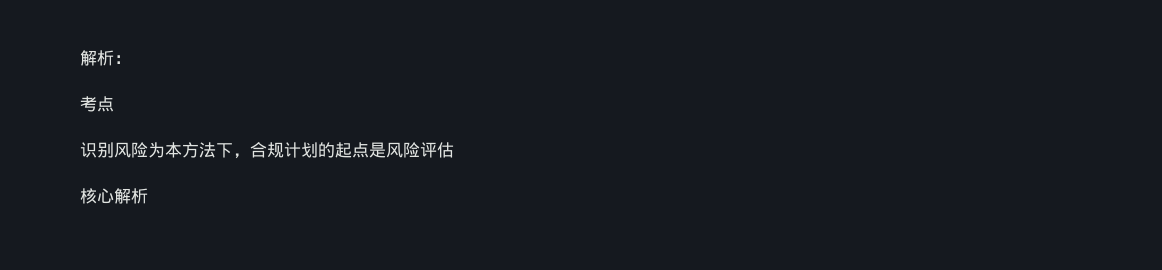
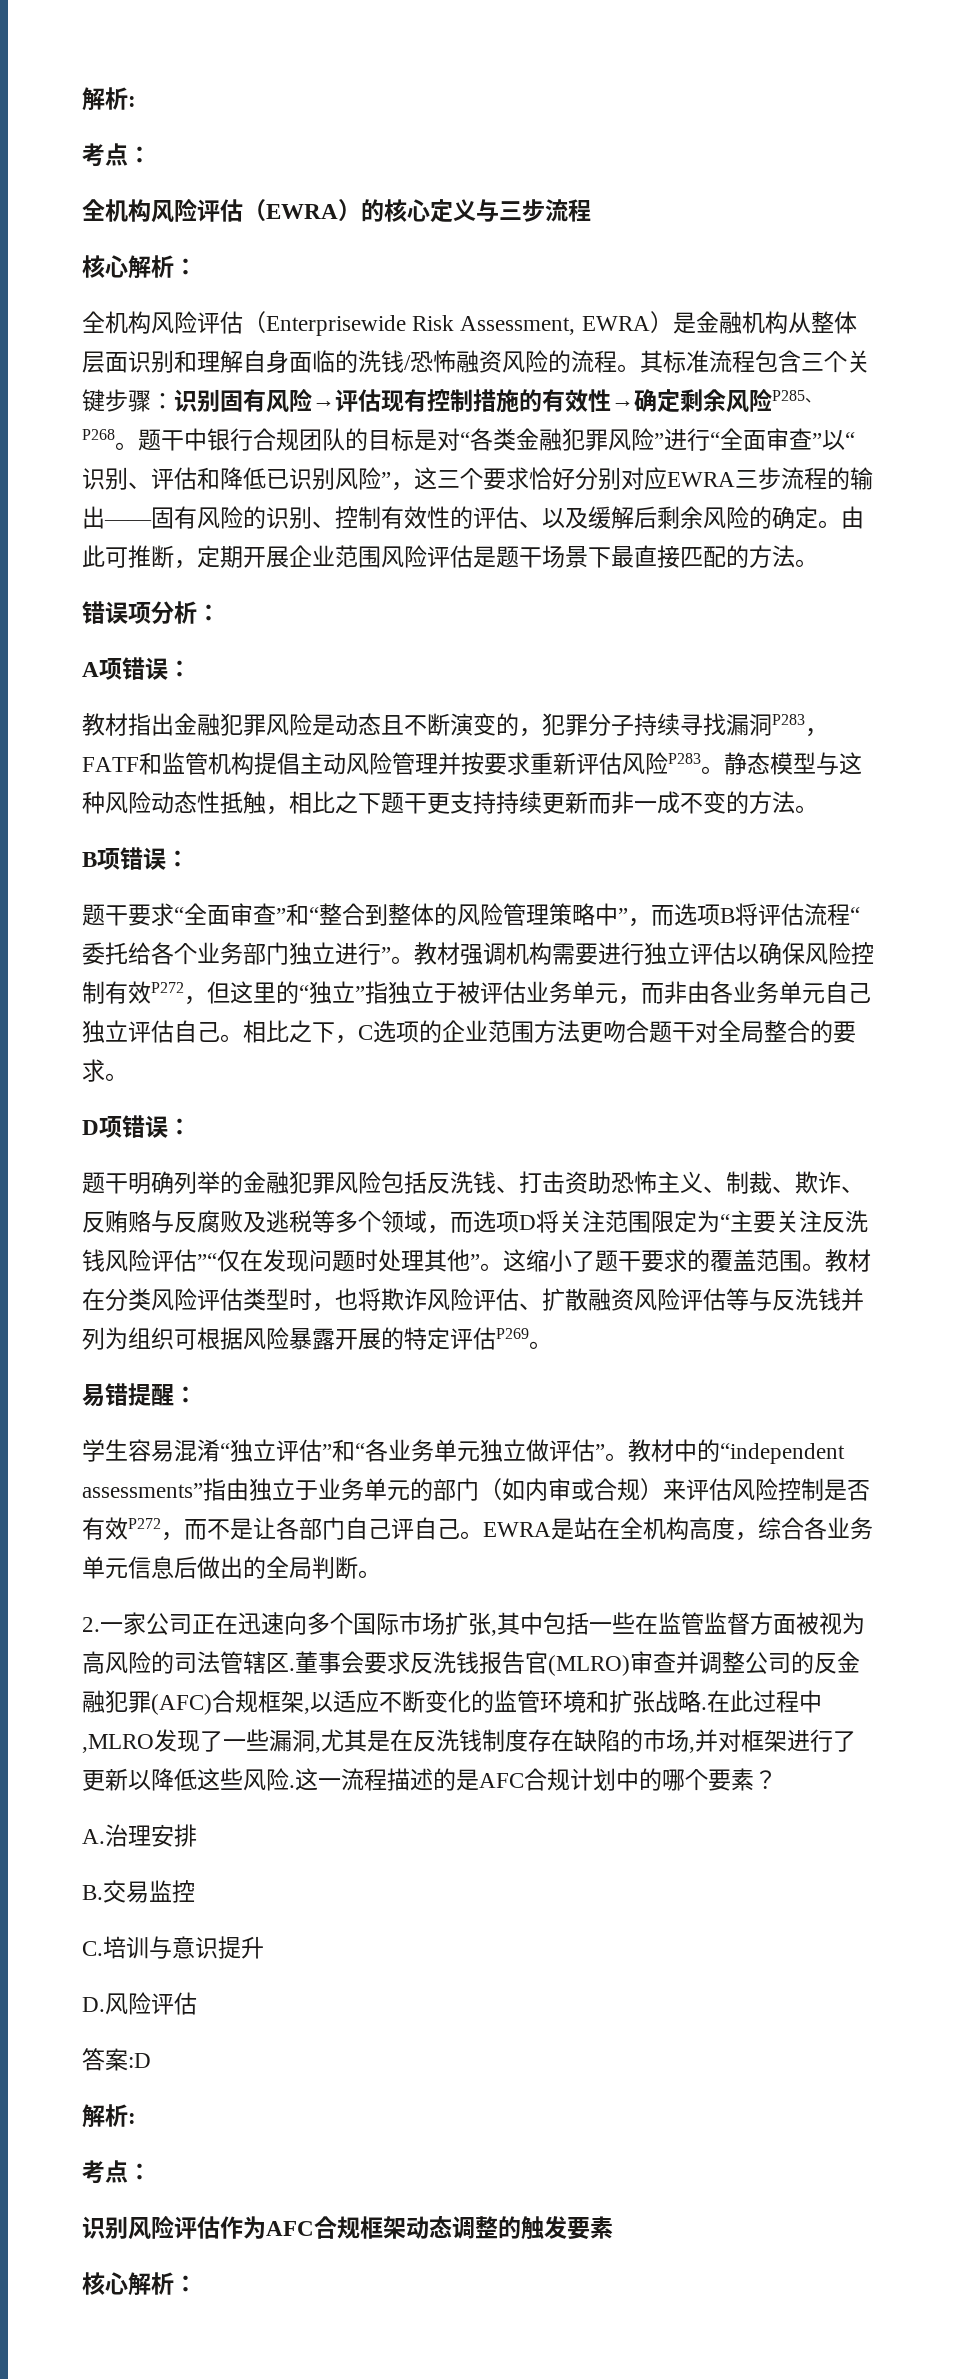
[80,50,131,66] [80,96,114,112] [80,142,454,159] [80,188,148,204] 解析： // 考点 // 识别风险为本方法下，合规计划的起点是风险评估 // 核心解析 -> [82,87,136,111] [82,143,151,167] [82,198,591,223] [82,255,197,279] [82,311,857,336] [82,350,870,373] [82,388,821,413] [82,429,115,440] [115,428,855,451] [82,467,873,491] [82,506,864,529] [82,545,818,569] [82,601,220,624] [82,657,191,680] [82,713,805,737] [805,728,828,737] [82,752,701,775] [701,752,862,775] [82,791,818,815] [82,847,189,870] [82,903,860,927] [82,942,874,965] [82,981,184,1004] [184,981,871,1005] [82,1020,856,1044] [82,1059,128,1082] [82,1115,191,1138] [82,1171,864,1194] [82,1210,868,1234] [82,1249,871,1272] [82,1288,864,1312] [82,1327,529,1350] [529,1341,552,1349] [82,1383,197,1407] [82,1439,845,1464] [82,1478,870,1501] [82,1517,161,1540] [161,1517,873,1541] [82,1556,381,1579] [82,1612,865,1636] [82,1651,860,1676] [82,1690,822,1715] [82,1729,856,1753] [82,1768,777,1791] [82,1824,197,1847] [82,1880,195,1903] [82,1936,264,1959] [82,1992,197,2015] [82,2048,151,2071] [82,2104,136,2128] [82,2160,151,2184] [82,2215,613,2240] [82,2272,197,2296] 解析: // 考点： // 全机构风险评估（EWRA）的核心定义与三步流程 // 核心解析： // 全机构风险评估（Enterprisewide Risk Assessment, EWRA）是金融机构从整体层面识别和理解自身面临的洗钱/恐怖融资风险的流程。其标准流程包含三个关键步骤：识别固有风险→评估现有控制措施的有效性→确定剩余风险P285、P268。题干中银行合规团队的目标是对“各类金融犯罪风险”进行“全面审查”以“识别、评估和降低已识别风险”，这三个要求恰好分别对应EWRA三步流程的输出——固有风险的识别、控制有效性的评估、以及缓解后剩余风险的确定。由此可推断，定期开展企业范围风险评估是题干场景下最直接匹配的方法。 // 错误项分析： // A项错误： // 教材指出金融犯罪风险是动态且不断演变的，犯罪分子持续寻找漏洞P283，FATF和监管机构提倡主动风险管理并按要求重新评估风险P283。静态模型与这种风险动态性抵触，相比之下题干更支持持续更新而非一成不变的方法。 // B项错误： // 题干要求“全面审查”和“整合到整体的风险管理策略中”，而选项B将评估流程“委托给各个业务部门独立进行”。教材强调机构需要进行独立评估以确保风险控制有效P272，但这里的“独立”指独立于被评估业务单元，而非由各业务单元自己独立评估自己。相比之下，C选项的企业范围方法更吻合题干对全局整合的要求。 // D项错误： // 题干明确列举的金融犯罪风险包括反洗钱、打击资助恐怖主义、制裁、欺诈、反贿赂与反腐败及逃税等多个领域，而选项D将关注范围限定为“主要关注反洗钱风险评估”“仅在发现问题时处理其他”。这缩小了题干要求的覆盖范围。教材在分类风险评估类型时，也将欺诈风险评估、扩散融资风险评估等与反洗钱并列为组织可根据风险暴露开展的特定评估P269。 // 易错提醒： // 学生容易混淆“独立评估”和“各业务单元独立做评估”。教材中的“independent assessments”指由独立于业务单元的部门（如内审或合规）来评估风险控制是否有效P272，而不是让各部门自己评自己。EWRA是站在全机构高度，综合各业务单元信息后做出的全局判断。 // 2.一家公司正在迅速向多个国际市场扩张,其中包括一些在监管监督方面被视为高风险的司法管辖区.董事会要求反洗钱报告官(MLRO)审查并调整公司的反金融犯罪(AFC)合规框架,以适应不断变化的监管环境和扩张战略.在此过程中,MLRO发现了一些漏洞,尤其是在反洗钱制度存在缺陷的市场,并对框架进行了更新以降低这些风险.这一流程描述的是AFC合规计划中的哪个要素？ // A.治理安排 // B.交易监控 // C.培训与意识提升 // D.风险评估 // 答案:D // 解析: // 考点： // 识别风险评估作为AFC合规框架动态调整的触发要素 // 核心解析：

